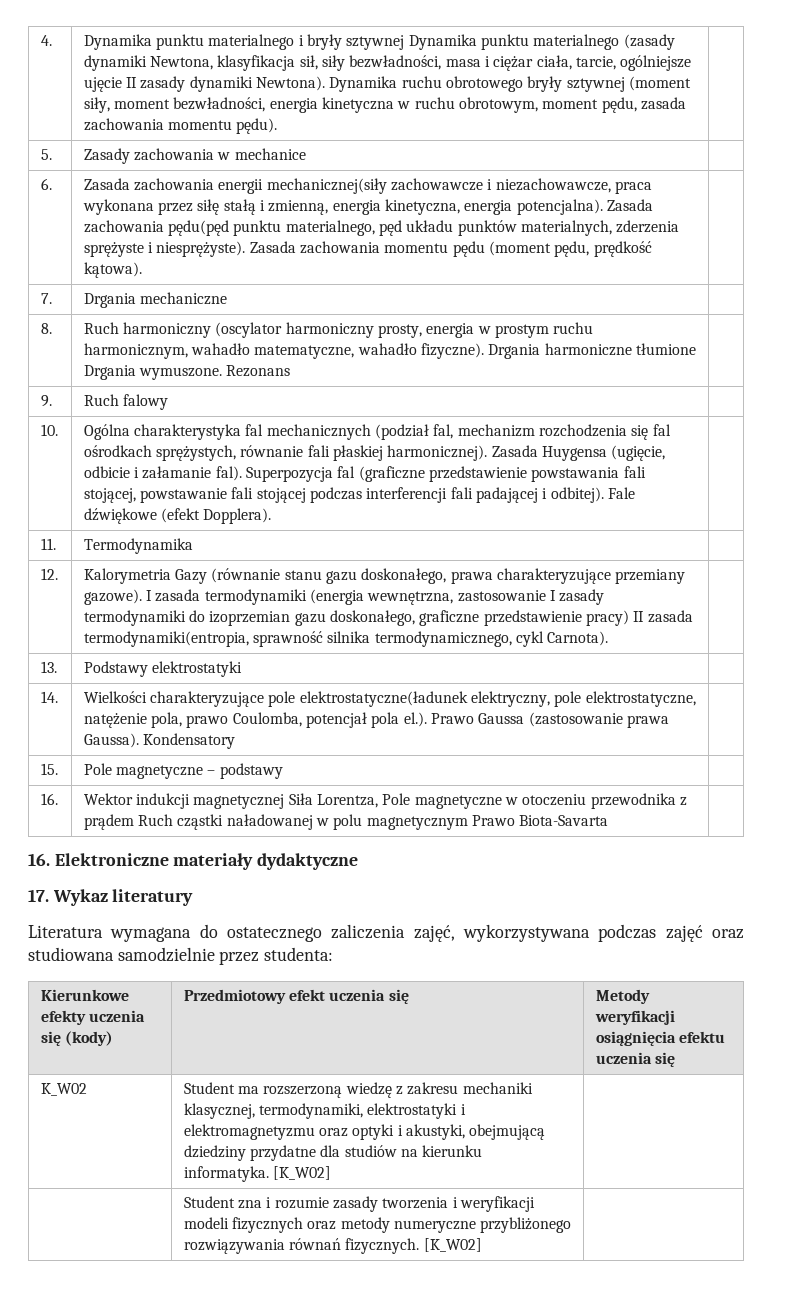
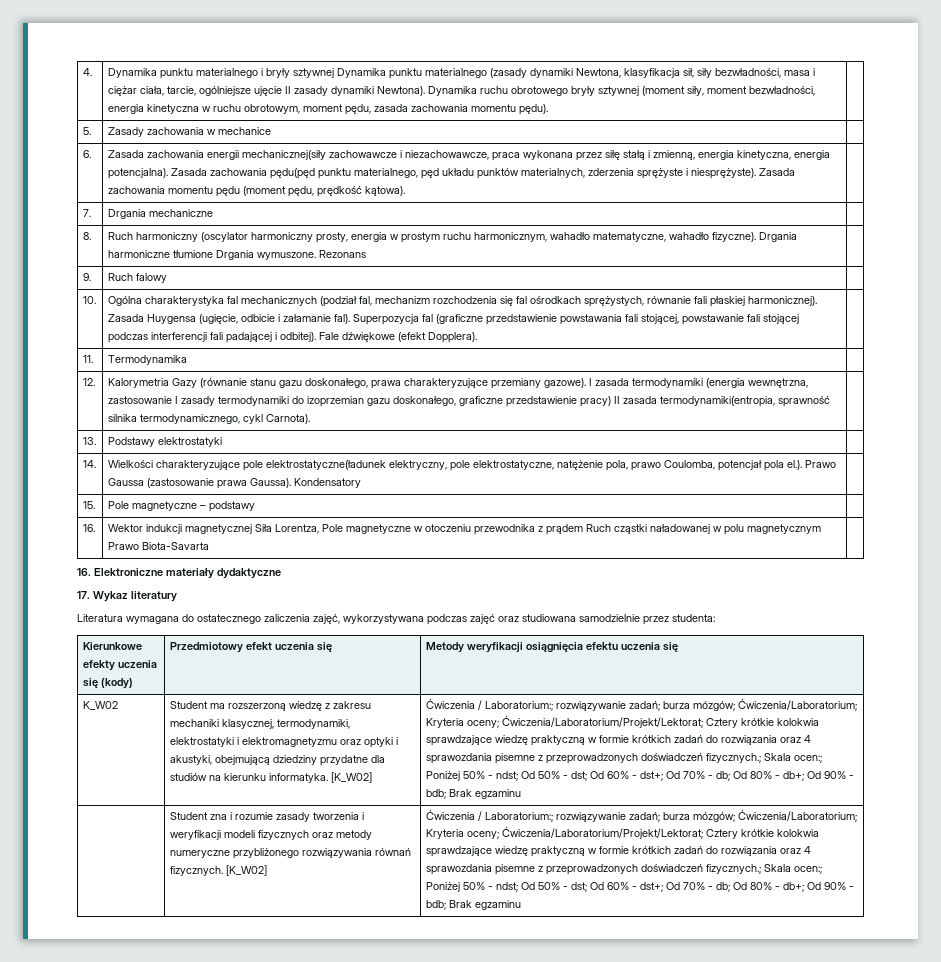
(331, 1173) none -> [425,698,857,711] [425,715,819,728] [425,735,811,746] [425,753,822,764] [425,771,854,781] [425,789,521,799] Ćwiczenia / Laboratorium:; rozwiązywanie zadań; burza mózgów; Ćwiczenia/Laboratorium; Kryteria oceny; Ćwiczenia/Laboratorium/Projekt/Lektorat; Cztery krótkie kolokwia sprawdzające wiedzę praktyczną w formie krótkich zadań do rozwiązania oraz 4 sprawozdania pisemne z przeprowadzonych doświadczeń fizycznych.; Skala ocen:; Poniżej 50% - ndst; Od 50% - dst; Od 60% - dst+; Od 70% - db; Od 80% - db+; Od 90% - bdb; Brak egzaminu
(482, 1245) none -> [425,809,857,822] [425,826,819,839] [425,846,811,857] [425,864,822,875] [425,882,854,892] [425,900,521,910] Ćwiczenia / Laboratorium:; rozwiązywanie zadań; burza mózgów; Ćwiczenia/Laboratorium; Kryteria oceny; Ćwiczenia/Laboratorium/Projekt/Lektorat; Cztery krótkie kolokwia sprawdzające wiedzę praktyczną w formie krótkich zadań do rozwiązania oraz 4 sprawozdania pisemne z przeprowadzonych doświadczeń fizycznych.; Skala ocen:; Poniżej 50% - ndst; Od 50% - dst; Od 60% - dst+; Od 70% - db; Od 80% - db+; Od 90% - bdb; Brak egzaminu

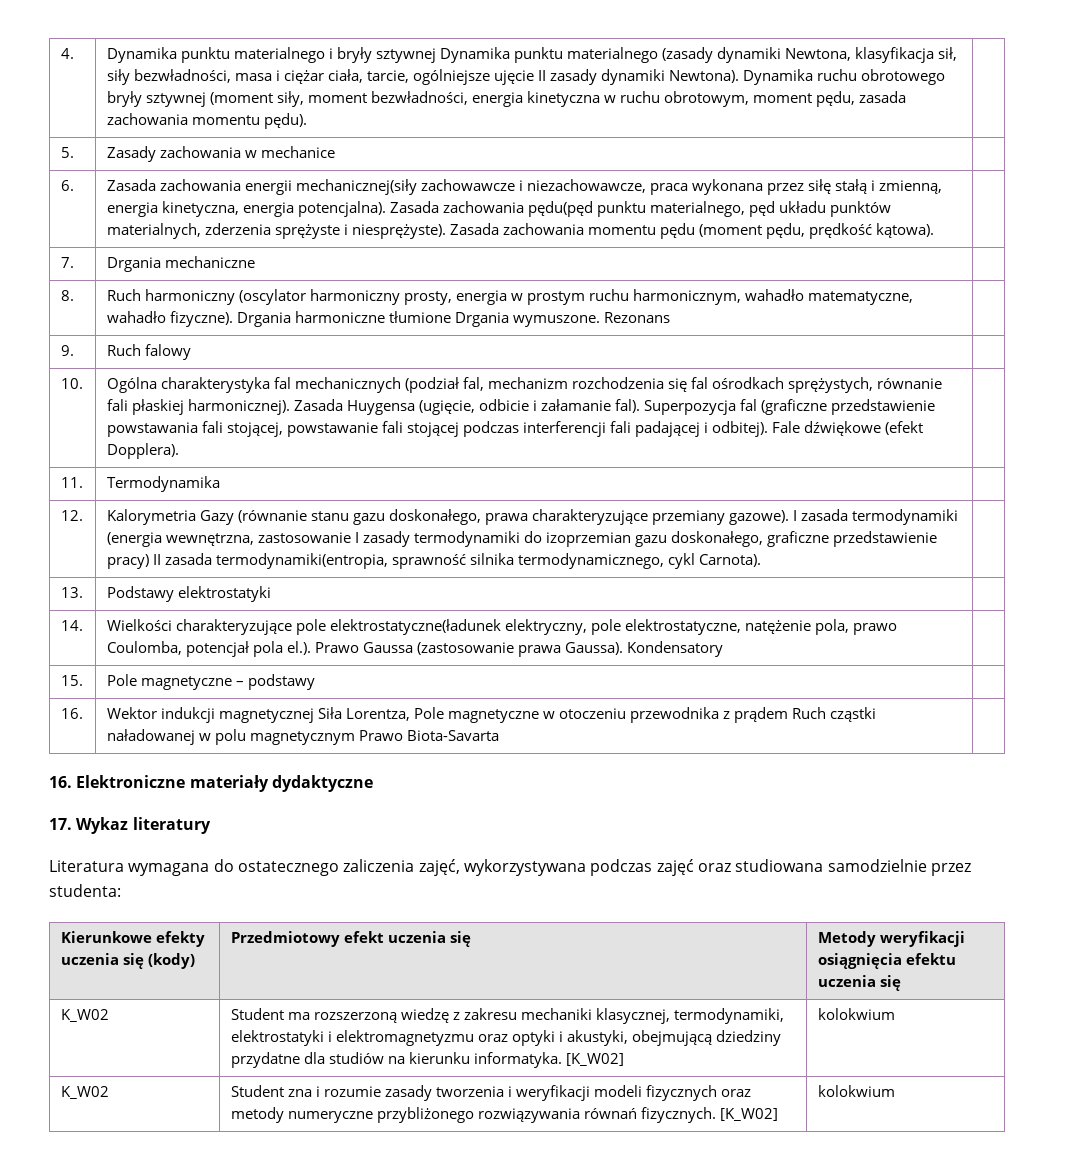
[425,698,857,711] [425,715,819,728] [425,735,811,746] [425,753,822,764] [425,771,854,781] [425,789,521,799] Ćwiczenia / Laboratorium:; rozwiązywanie zadań; burza mózgów; Ćwiczenia/Laboratorium; Kryteria oceny; Ćwiczenia/Laboratorium/Projekt/Lektorat; Cztery krótkie kolokwia sprawdzające wiedzę praktyczną w formie krótkich zadań do rozwiązania oraz 4 sprawozdania pisemne z przeprowadzonych doświadczeń fizycznych.; Skala ocen:; Poniżej 50% - ndst; Od 50% - dst; Od 60% - dst+; Od 70% - db; Od 80% - db+; Od 90% - bdb; Brak egzaminu // -> [817,1008,895,1020] [60,1086,109,1099] kolokwium // K_W02
[425,809,857,822] [425,826,819,839] [425,846,811,857] [425,864,822,875] [425,882,854,892] [425,900,521,910] Ćwiczenia / Laboratorium:; rozwiązywanie zadań; burza mózgów; Ćwiczenia/Laboratorium; Kryteria oceny; Ćwiczenia/Laboratorium/Projekt/Lektorat; Cztery krótkie kolokwia sprawdzające wiedzę praktyczną w formie krótkich zadań do rozwiązania oraz 4 sprawozdania pisemne z przeprowadzonych doświadczeń fizycznych.; Skala ocen:; Poniżej 50% - ndst; Od 50% - dst; Od 60% - dst+; Od 70% - db; Od 80% - db+; Od 90% - bdb; Brak egzaminu -> [817,1085,895,1097] kolokwium

